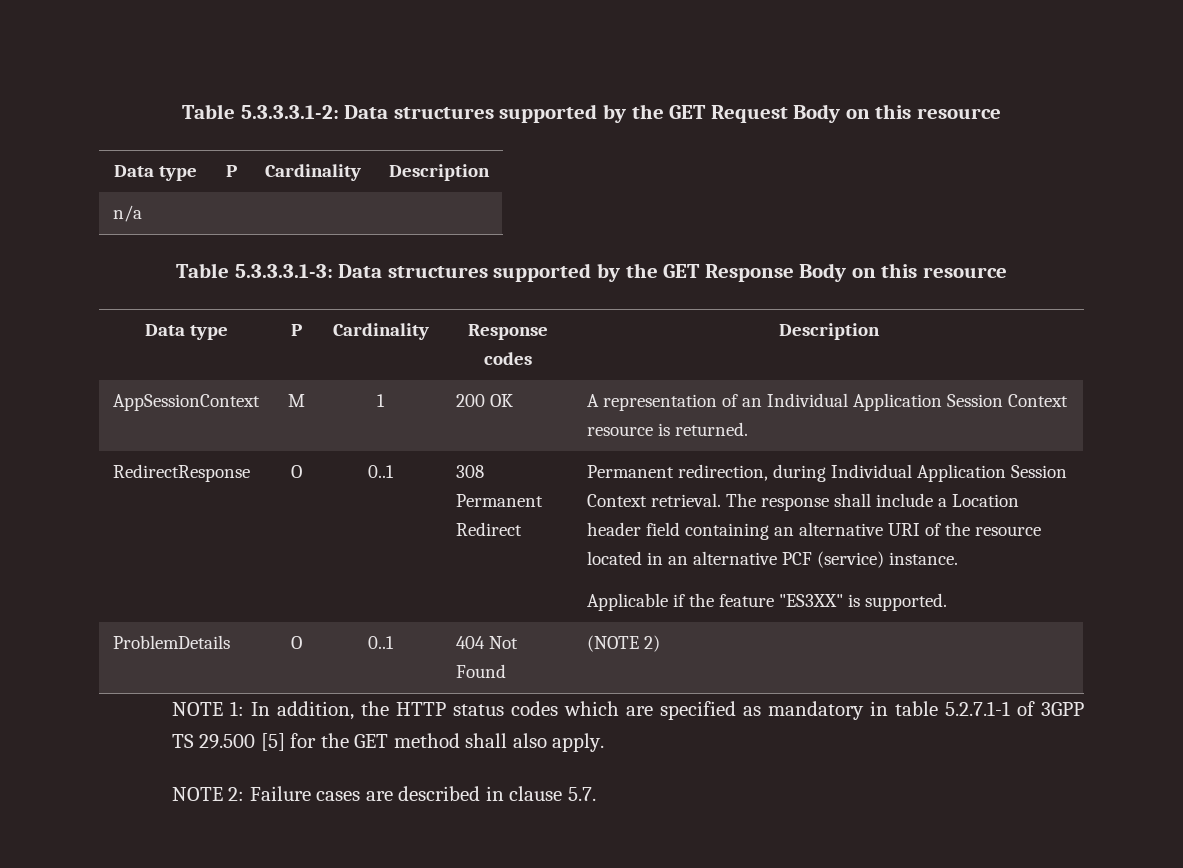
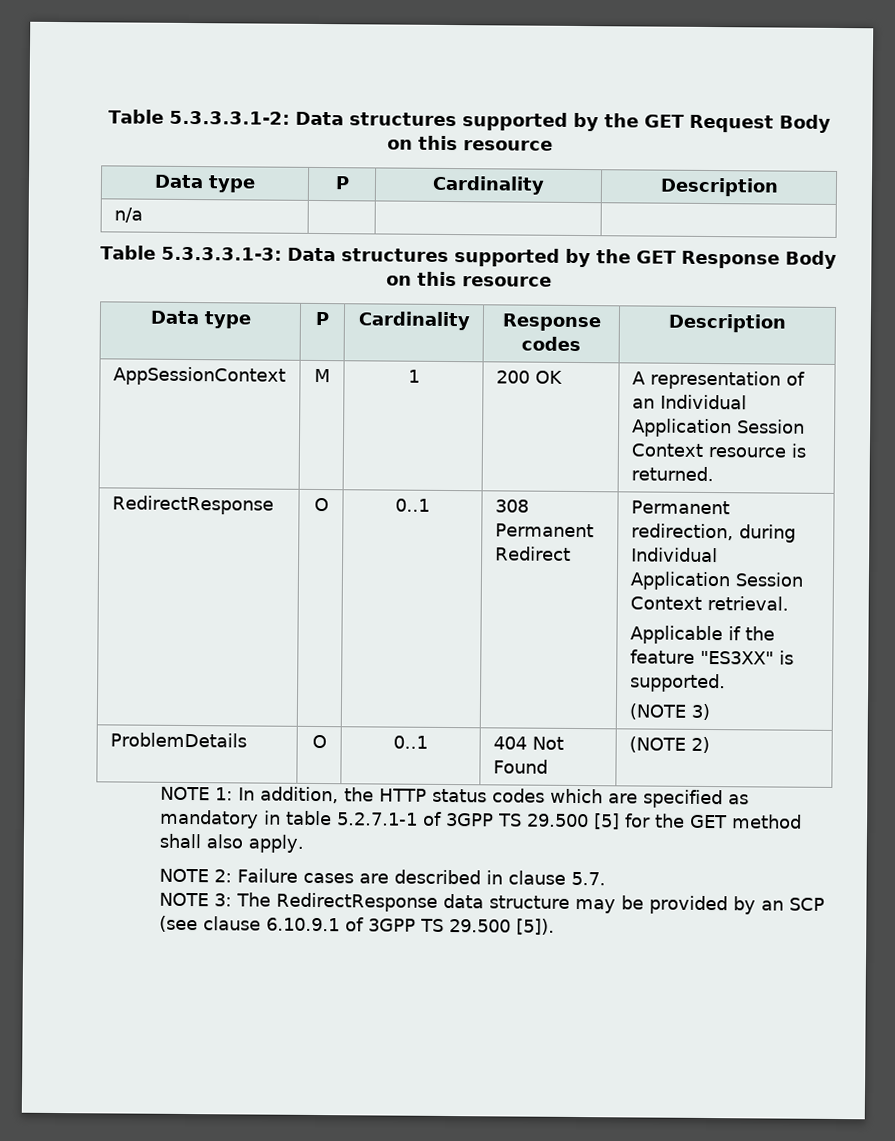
[725,493,1019,511] [586,522,1041,540] [586,551,958,568] The response shall include a Location header field containing an alternative URI of the resource located in an alternative PCF (service) instance. -> (789, 603) none
(947, 602) none -> [628,703,710,721] // (NOTE 3)
(596, 794) none -> [158,892,825,915] [158,915,555,935] // NOTE 3: The RedirectResponse data structure may be provided by an SCP (see clause 6.10.9.1 of 3GPP TS 29.500 [5]).

